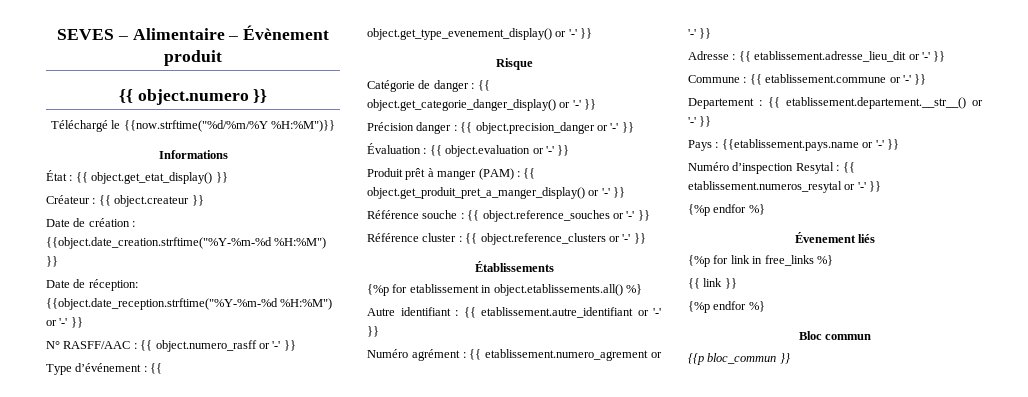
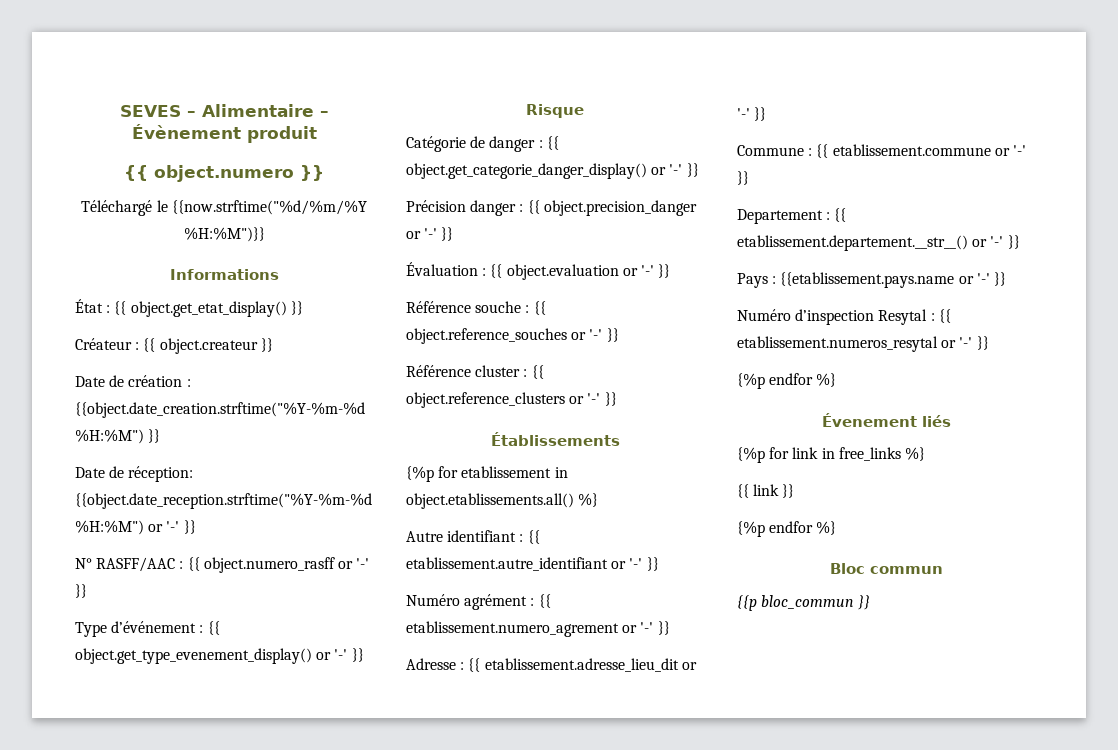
[367,168,536,180] [367,187,626,199] // Produit prêt à manger (PAM) : {{ object.get_produit_pret_a_manger_display() or '-' }} -> (671, 271) none

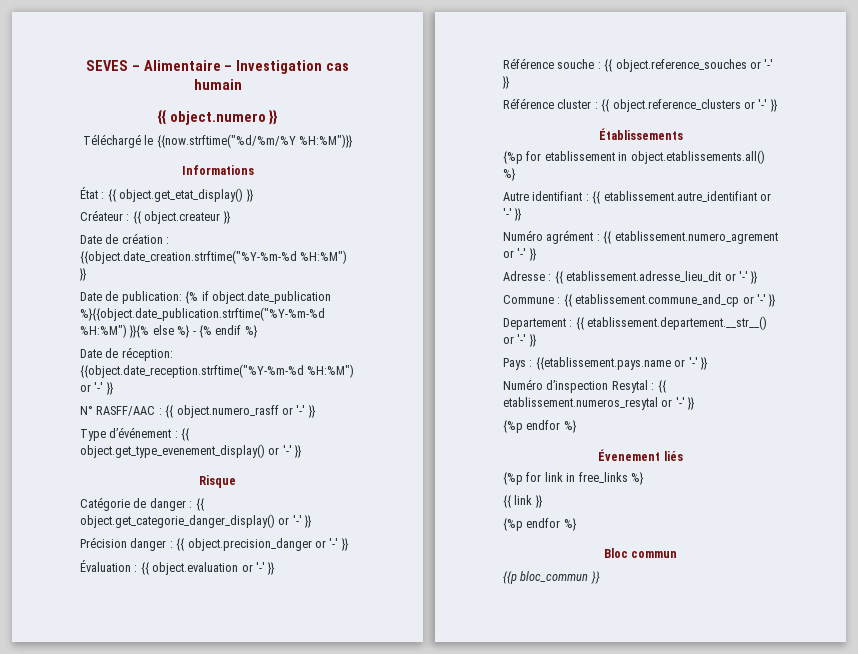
[131,124,317,143] Évènement produit -> [236,60,350,74] [193,79,242,90] Investigation cas humain
(161, 436) none -> [80,291,331,304] [80,307,325,321] [80,324,258,338] // Date de publication: {% if object.date_publication %}{{object.date_publication.strftime("%Y-%m-%d %H:%M") }}{% else %} - {% endif %}
[832,144,991,156] etablissement.commune -> [575,294,740,307] etablissement.commune_and_cp

